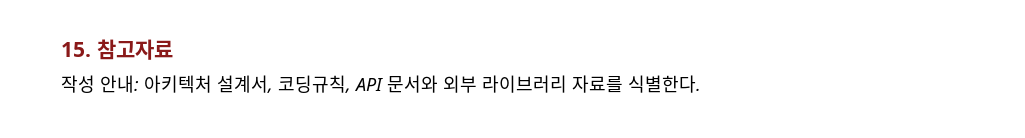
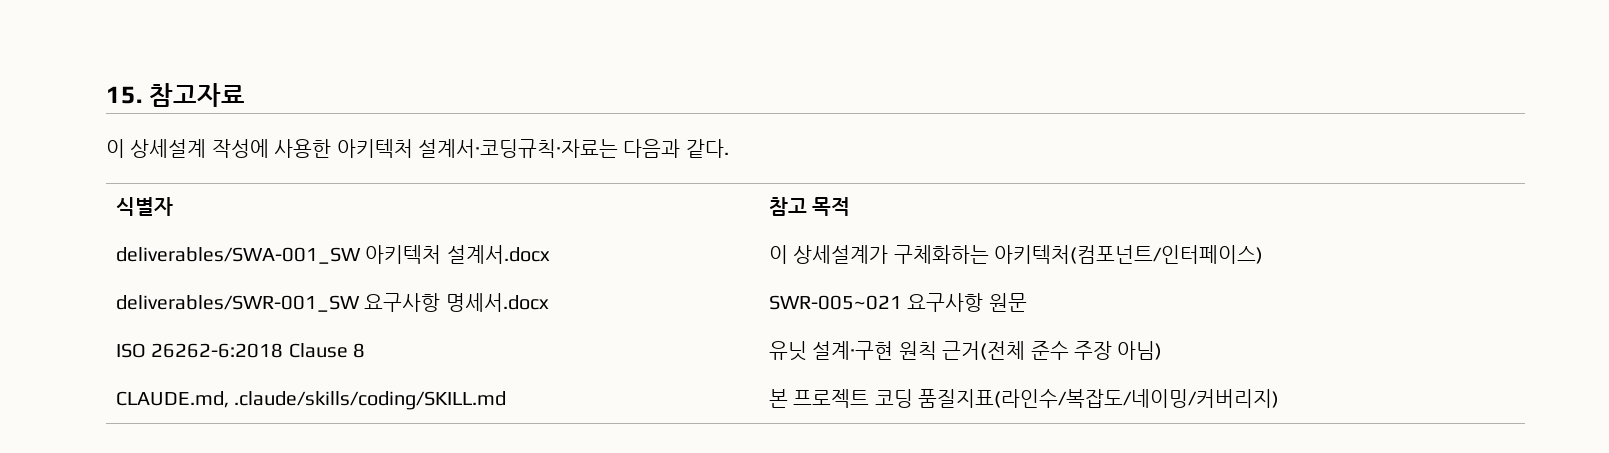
[61,75,701,93] 작성 안내: 아키텍처 설계서, 코딩규칙, API 문서와 외부 라이브러리 자료를 식별한다. -> [106,139,729,158] [115,197,173,216] [768,197,851,216] [115,245,550,264] [768,245,1264,264] [115,293,549,312] [768,293,1027,312] [115,343,366,358] [768,341,1163,361] [115,391,507,410] [768,389,1280,408] 이 상세설계 작성에 사용한 아키텍처 설계서·코딩규칙·자료는 다음과 같다. // 식별자 | 참고 목적 // deliverables/SWA-001_SW 아키텍처 설계서.docx | 이 상세설계가 구체화하는 아키텍처(컴포넌트/인터페이스) // deliverables/SWR-001_SW 요구사항 명세서.docx | SWR-005~021 요구사항 원문 // ISO 26262-6:2018 Clause 8 | 유닛 설계·구현 원칙 근거(전체 준수 주장 아님) // CLAUDE.md, .claude/skills/coding/SKILL.md | 본 프로젝트 코딩 품질지표(라인수/복잡도/네이밍/커버리지)

